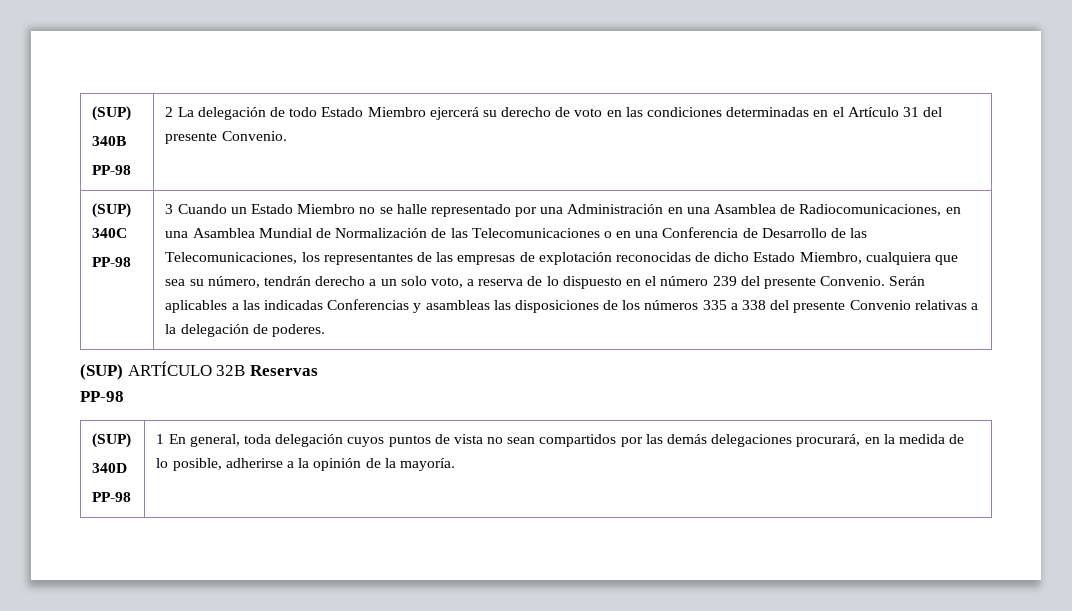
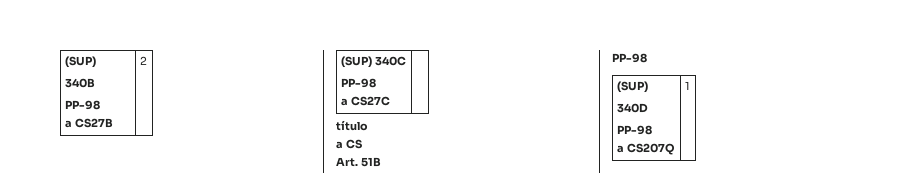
(132, 170) none -> [64,118,113,128] // a CS27B
[177,107,943,120] [165,131,287,144] [92,203,132,218] [92,228,128,238] [92,257,132,267] [165,204,961,217] [165,227,868,238] [165,252,959,265] [165,276,926,289] [165,299,978,313] [165,324,325,337] [80,361,318,380] La delegación de todo Estado Miembro ejercerá su derecho de voto en las condiciones determinadas en el Artículo 31 del presente Convenio. // (SUP) 340C // PP-98 | 3 Cuando un Estado Miembro no se halle representado por una Administración en una Asamblea de Radiocomunicaciones, en una Asamblea Mundial de Normalización de las Telecomunicaciones o en una Conferencia de Desarrollo de las Telecomunicaciones, los representantes de las empresas de explotación reconocidas de dicho Estado Miembro, cualquiera que sea su número, tendrán derecho a un solo voto, a reserva de lo dispuesto en el número 239 del presente Convenio. Serán aplicables a las indicadas Conferencias y asambleas las disposiciones de los números 335 a 338 del presente Convenio relativas a la delegación de poderes. // (SUP) ARTÍCULO 32B Reservas -> [340,56,406,68] [340,78,376,88] [340,96,390,106] [336,120,368,131] [336,139,362,149] [336,157,381,167] // (SUP) 340C // PP-98 // a CS27C | // título // a CS // Art. 51B
[156,434,965,447] [156,458,455,471] | 1 En general, toda delegación cuyos puntos de vista no sean compartidos por las demás delegaciones procurará, en la medida de lo posible, adherirse a la opinión de la mayoría. -> [616,143,675,155] [684,81,690,90] // a CS207Q | 1

